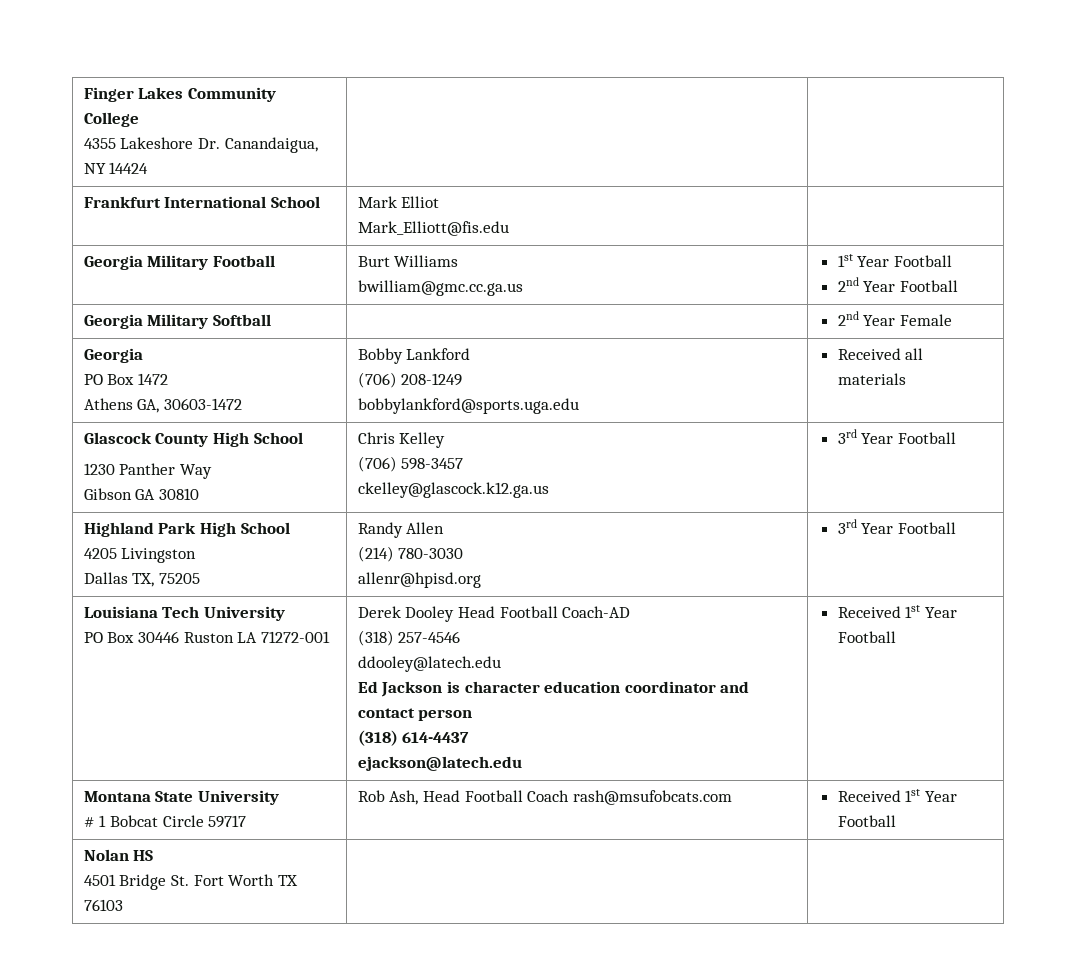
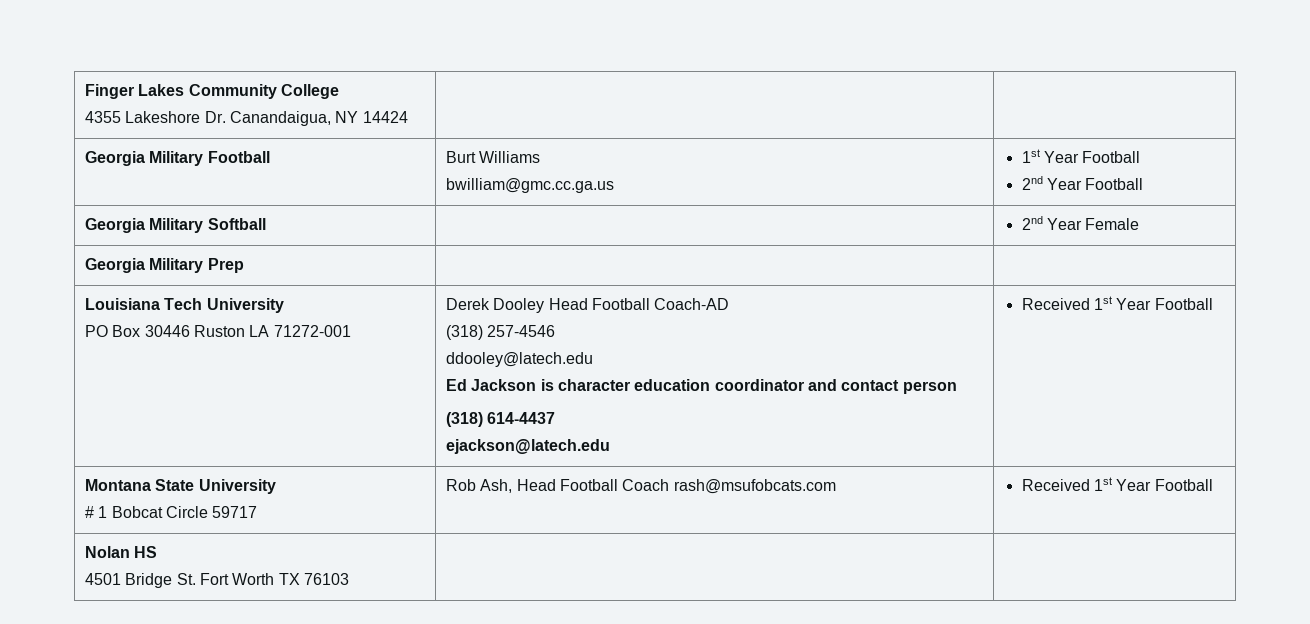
[83,196,321,208] [357,196,440,208] [357,221,509,236] // Frankfurt International School | Mark Elliot // Mark_Elliott@fis.edu | -> (408, 117) none
[83,373,169,385] [83,398,243,413] [357,348,471,364] [357,372,463,388] [357,398,579,414] [837,348,924,360] [837,373,906,385] [83,432,303,447] [83,463,213,479] [83,488,200,500] [357,432,446,448] [357,456,464,472] [357,482,549,498] [837,429,956,444] [83,522,290,537] [83,548,197,563] [83,572,201,587] [357,522,445,538] [357,546,464,562] [357,572,481,588] [837,519,956,534] // PO Box 1472 // Athens GA, 30603-1472 | Bobby Lankford // (706) 208-1249 // bobbylankford@sports.uga.edu | Received all materials // Glascock County High School // 1230 Panther Way // Gibson GA 30810 | Chris Kelley // (706) 598-3457 // ckelley@glascock.k12.ga.us | 3rd Year Football // Highland Park High School // 4205 Livingston // Dallas TX, 75205 | Randy Allen // (214) 780-3030 // allenr@hpisd.org | 3rd Year Football -> [149,258,244,273] Military Prep | |

